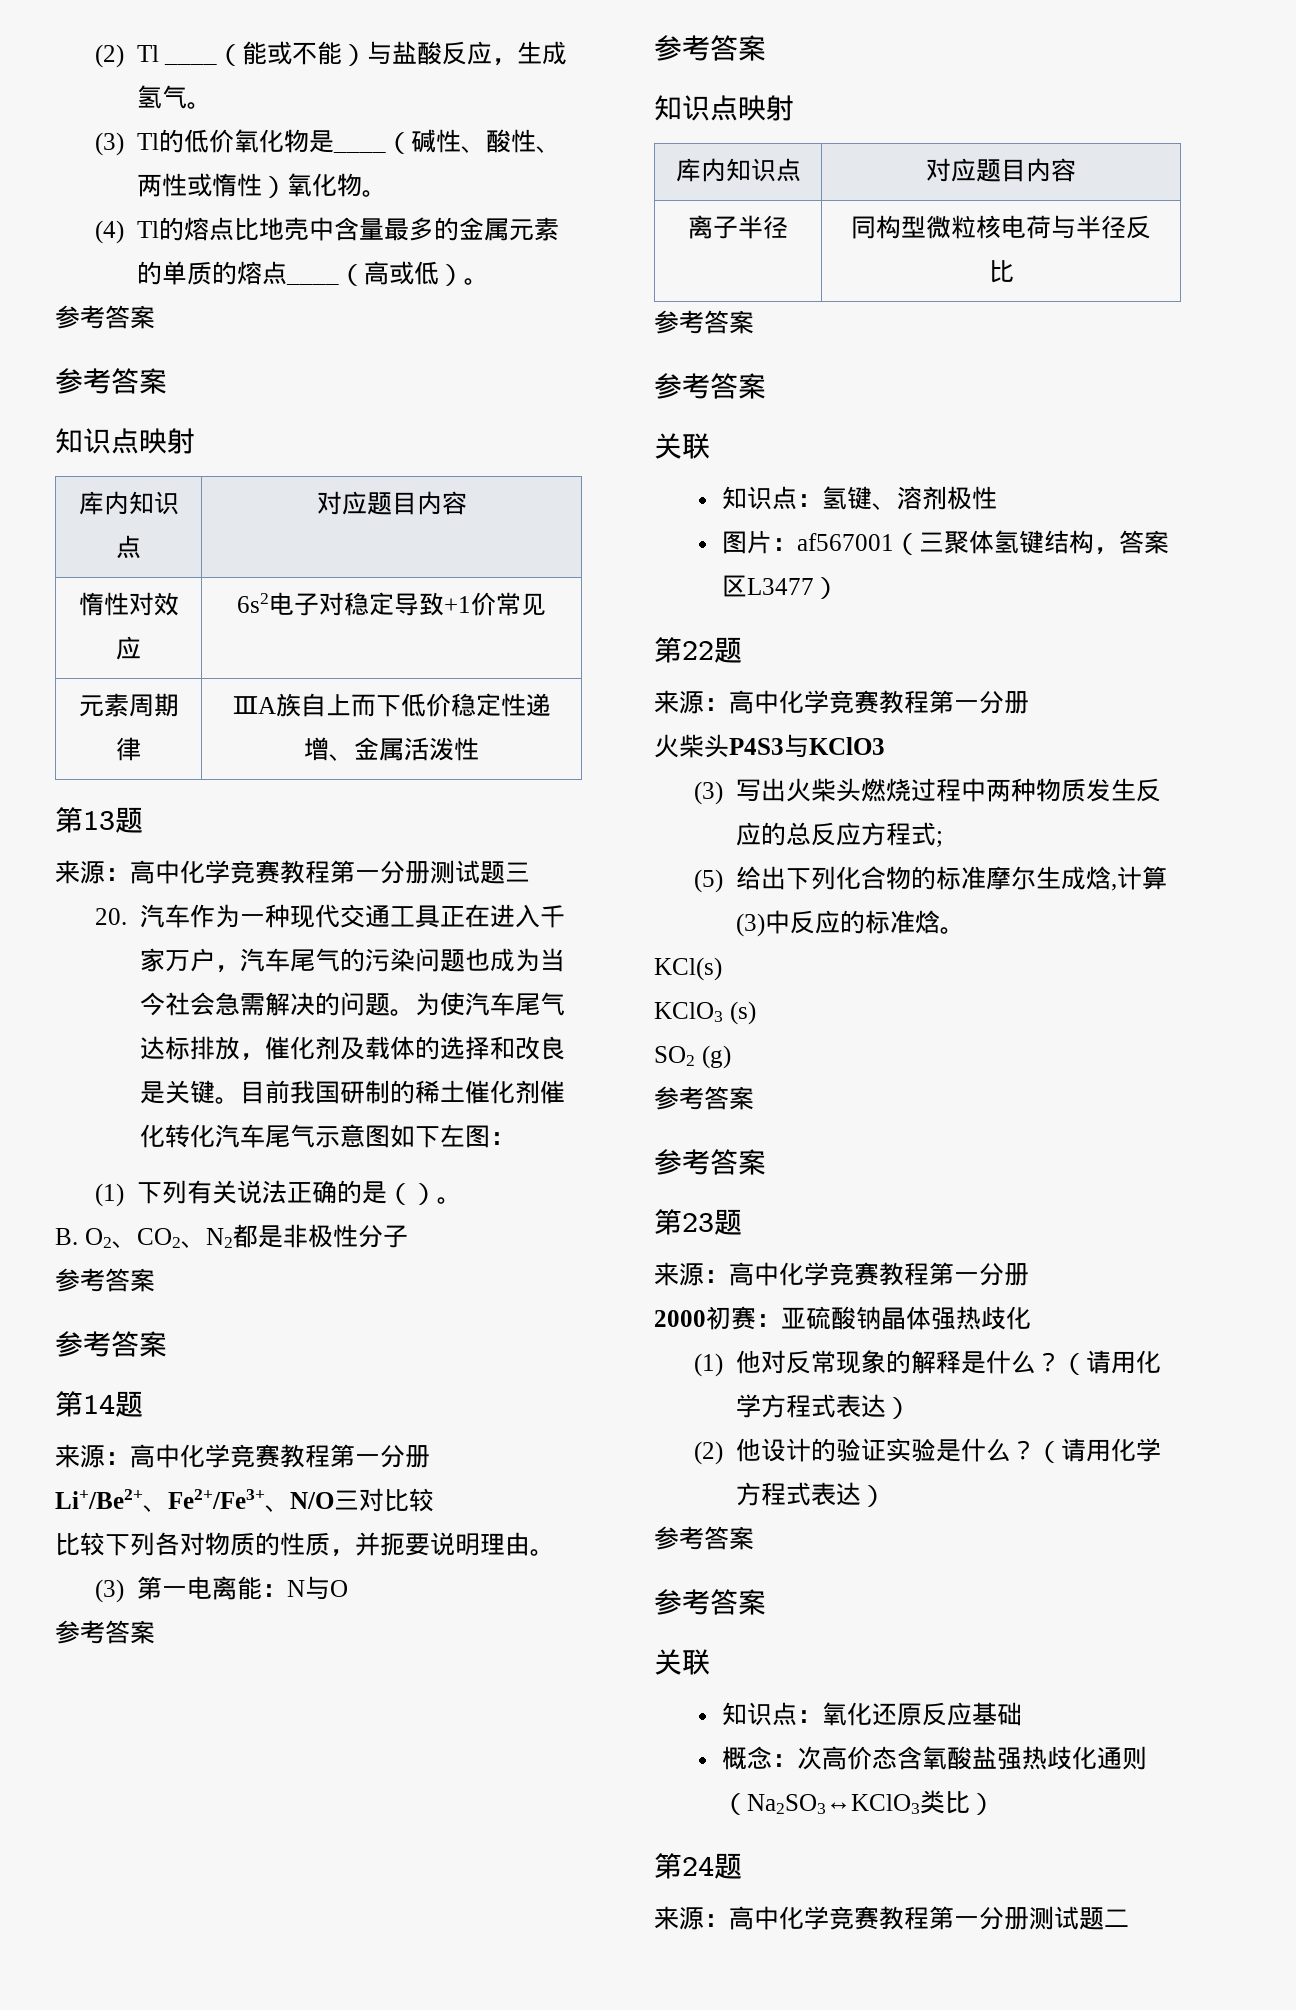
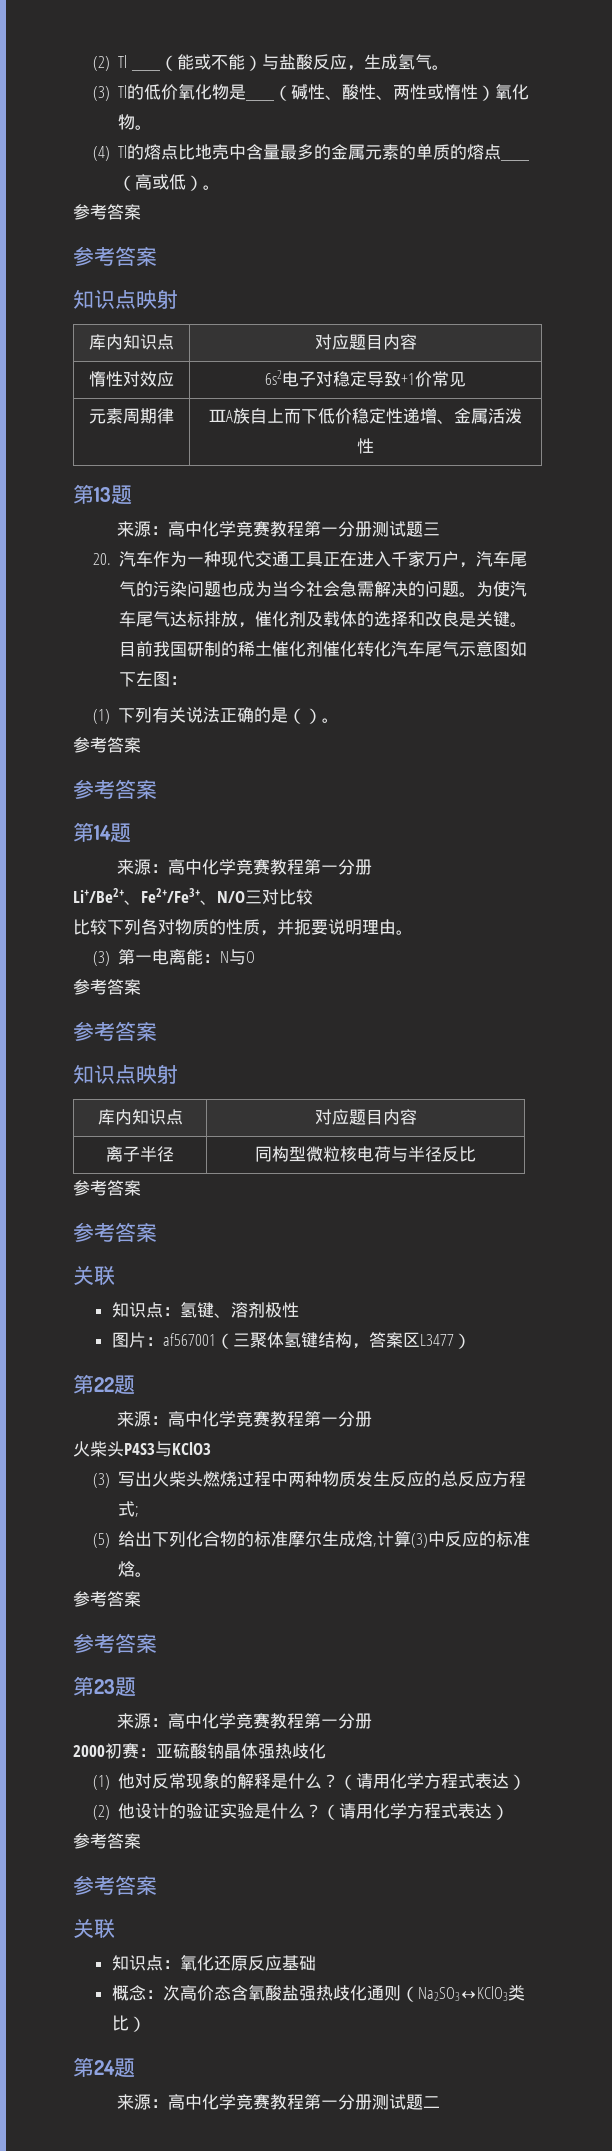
[55,1224,408,1248] // B. O2、CO2、N2都是非极性分子 -> (340, 720) none
[654,957,722,981] [654,1001,756,1025] [654,1045,731,1069] // KCl(s) // KClO3 (s) // SO2 (g) -> (153, 1574) none

